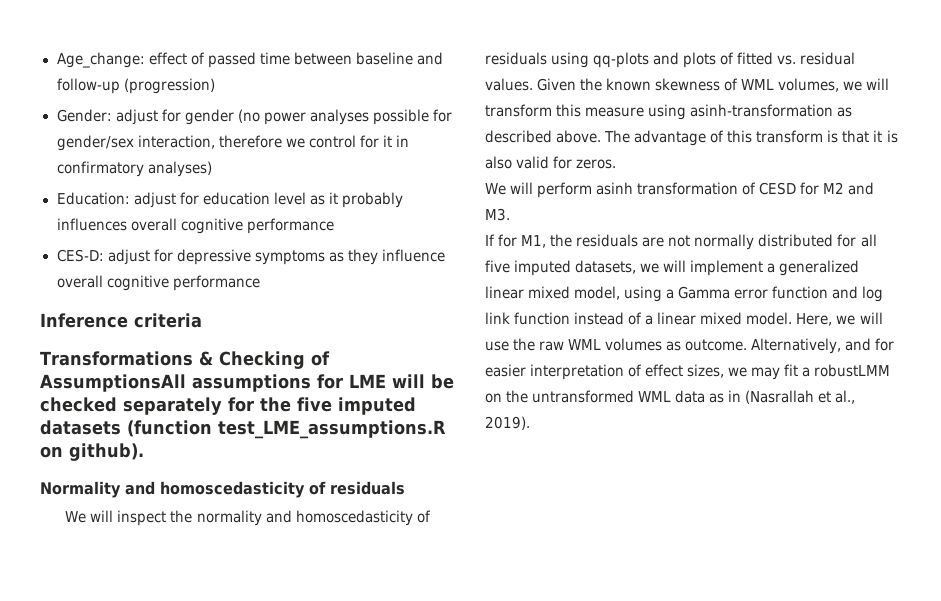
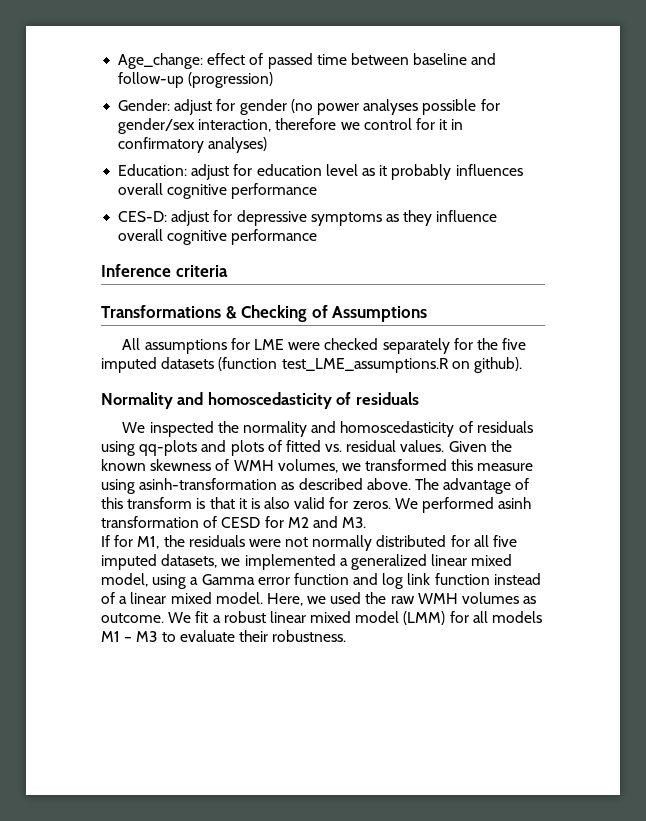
[40,374,186,392] AssumptionsAll -> [332,306,428,322] [122,338,141,350] Assumptions // All
[392,374,454,389] will be -> [288,342,321,350] were
[90,510,167,526] will inspect -> [149,421,214,437] inspected
[741,79,775,90] WML -> [233,460,274,471] WMH
[866,78,890,90] [485,104,552,117] will transform -> [365,459,448,471] transformed
[485,182,593,198] // We will perform -> [394,497,495,513] We performed
[642,237,665,247] are -> [248,539,281,547] were
[663,260,764,276] will implement -> [244,554,336,570] implemented
[859,312,883,324] [485,341,509,351] will use -> [330,592,362,604] used
[568,339,602,350] WML -> [417,593,458,604] WMH
[751,338,895,354] [485,364,891,380] [485,390,856,404] [485,416,530,430] Alternatively, and for easier interpretation of effect sizes, we may fit a robustLMM on the untransformed WML data as in (Nasrallah et al., 2019). -> [168,611,543,625] [101,630,347,642] We fit a robust linear mixed model (LMM) for all models M1 – M3 to evaluate their robustness.

